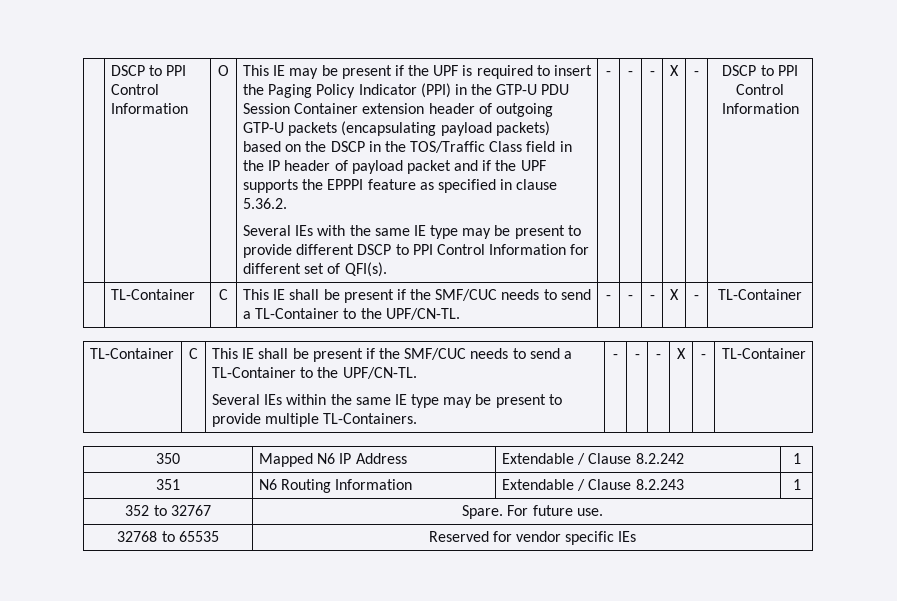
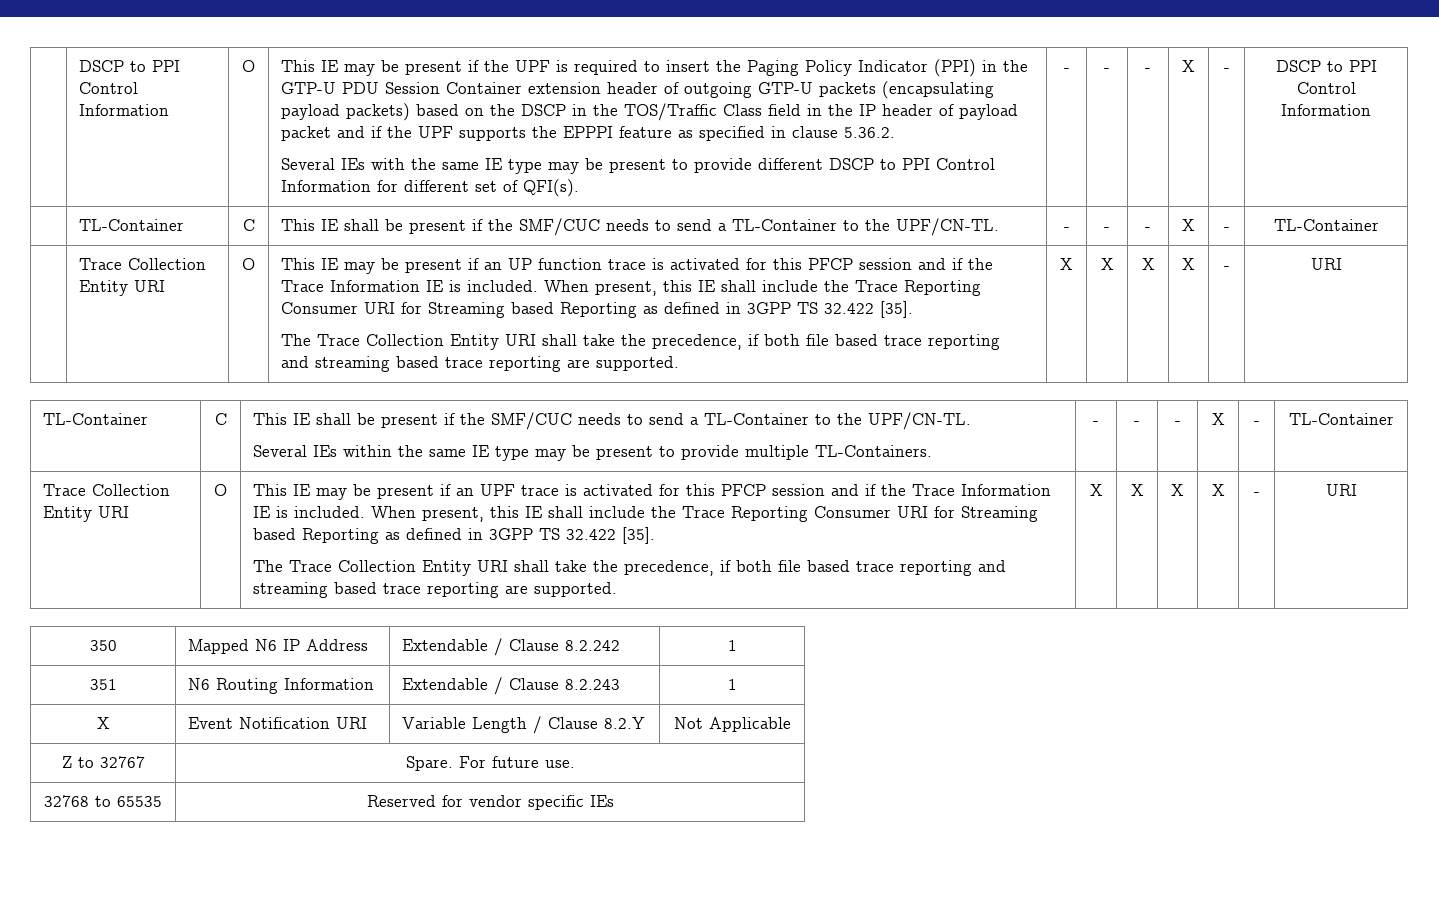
(802, 294) none -> [79,258,207,270] [79,280,166,296] [242,258,255,270] [281,258,994,274] [281,280,982,296] [281,301,914,318] [281,334,1001,350] [281,356,680,372] [1060,258,1073,270] [1100,258,1114,270] [1141,258,1155,270] [1182,258,1195,270] [1223,266,1230,270] [1310,258,1342,270] // | Trace Collection Entity URI | O | This IE may be present if an UP function trace is activated for this PFCP session and if the Trace Information IE is included. When present, this IE shall include the Trace Reporting Consumer URI for Streaming based Reporting as defined in 3GPP TS 32.422 [35]. // The Trace Collection Entity URI shall take the precedence, if both file based trace reporting and streaming based trace reporting are supported. | X | X | X | X | - | URI
(806, 353) none -> [43,484,171,496] [43,506,130,522] [214,484,227,496] [253,484,1052,500] [253,506,1039,522] [253,527,656,544] [253,560,1007,576] [253,582,618,598] [1089,484,1103,496] [1130,484,1144,496] [1171,484,1184,496] [1211,484,1225,496] [1253,492,1260,496] [1325,484,1357,496] // Trace Collection Entity URI | O | This IE may be present if an UPF trace is activated for this PFCP session and if the Trace Information IE is included. When present, this IE shall include the Trace Reporting Consumer URI for Streaming based Reporting as defined in 3GPP TS 32.422 [35]. // The Trace Collection Entity URI shall take the precedence, if both file based trace reporting and streaming based trace reporting are supported. | X | X | X | X | - | URI
[125,505,150,516] 352 -> [96,717,110,729] [188,717,368,729] [402,716,646,734] [673,717,791,732] [61,756,72,768] X | Event Notification URI | Variable Length / Clause 8.2.Y | Not Applicable // Z

